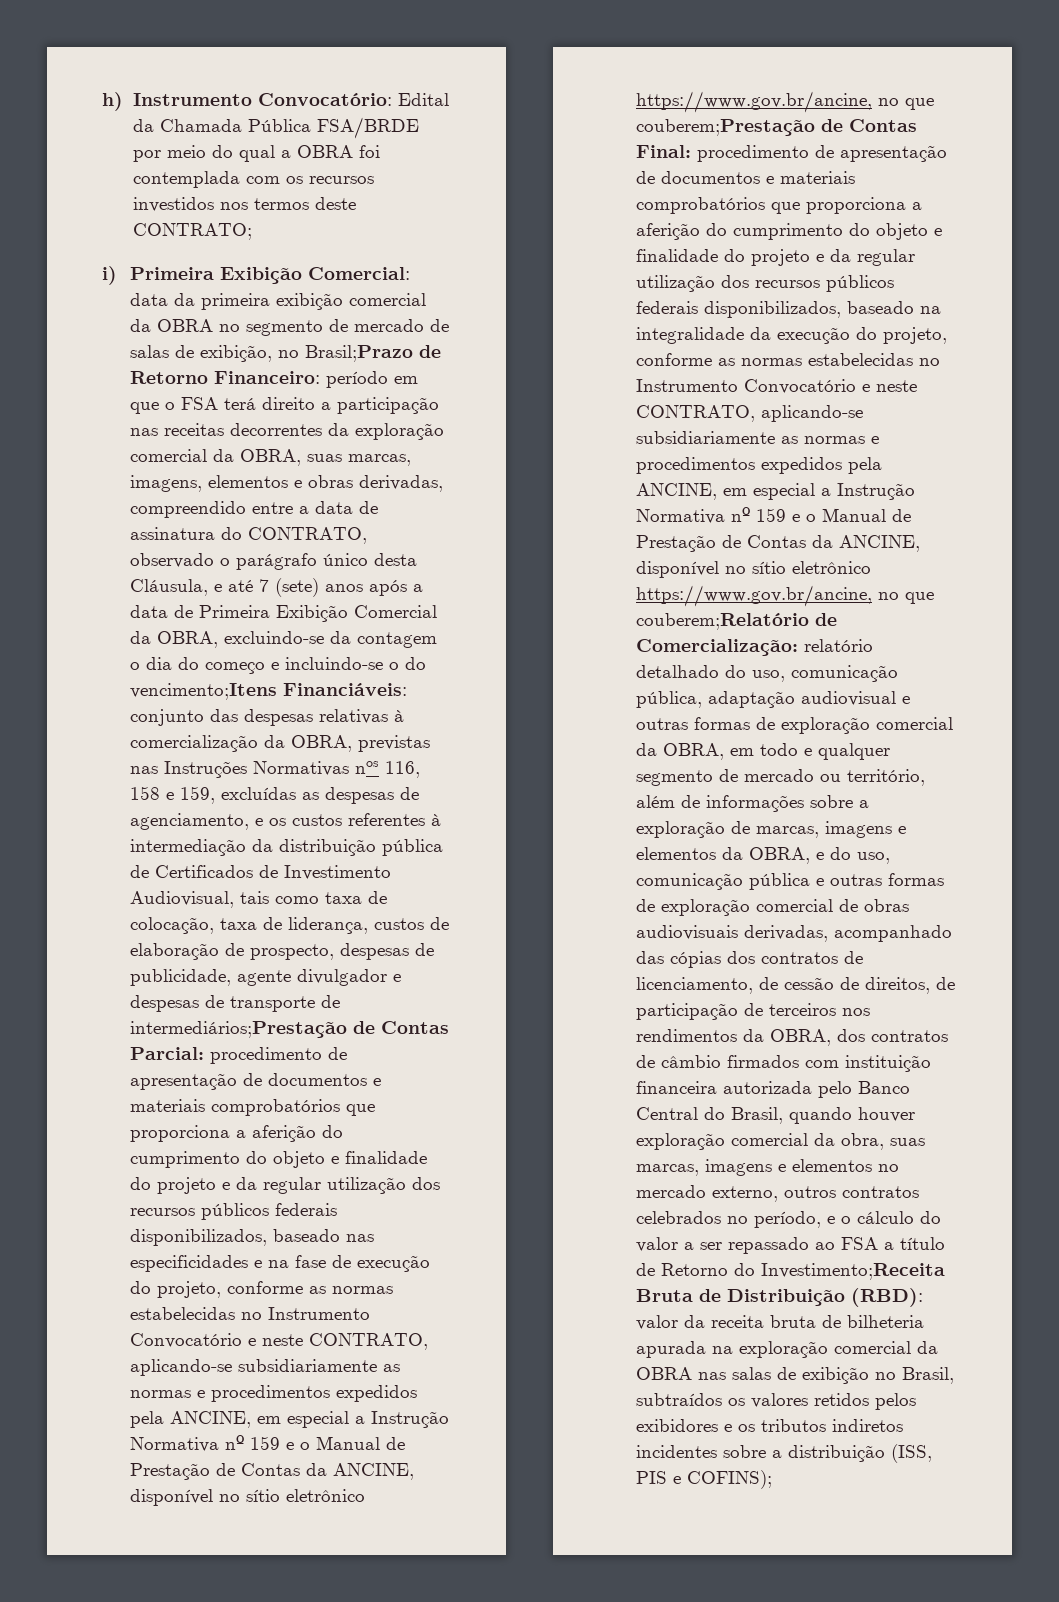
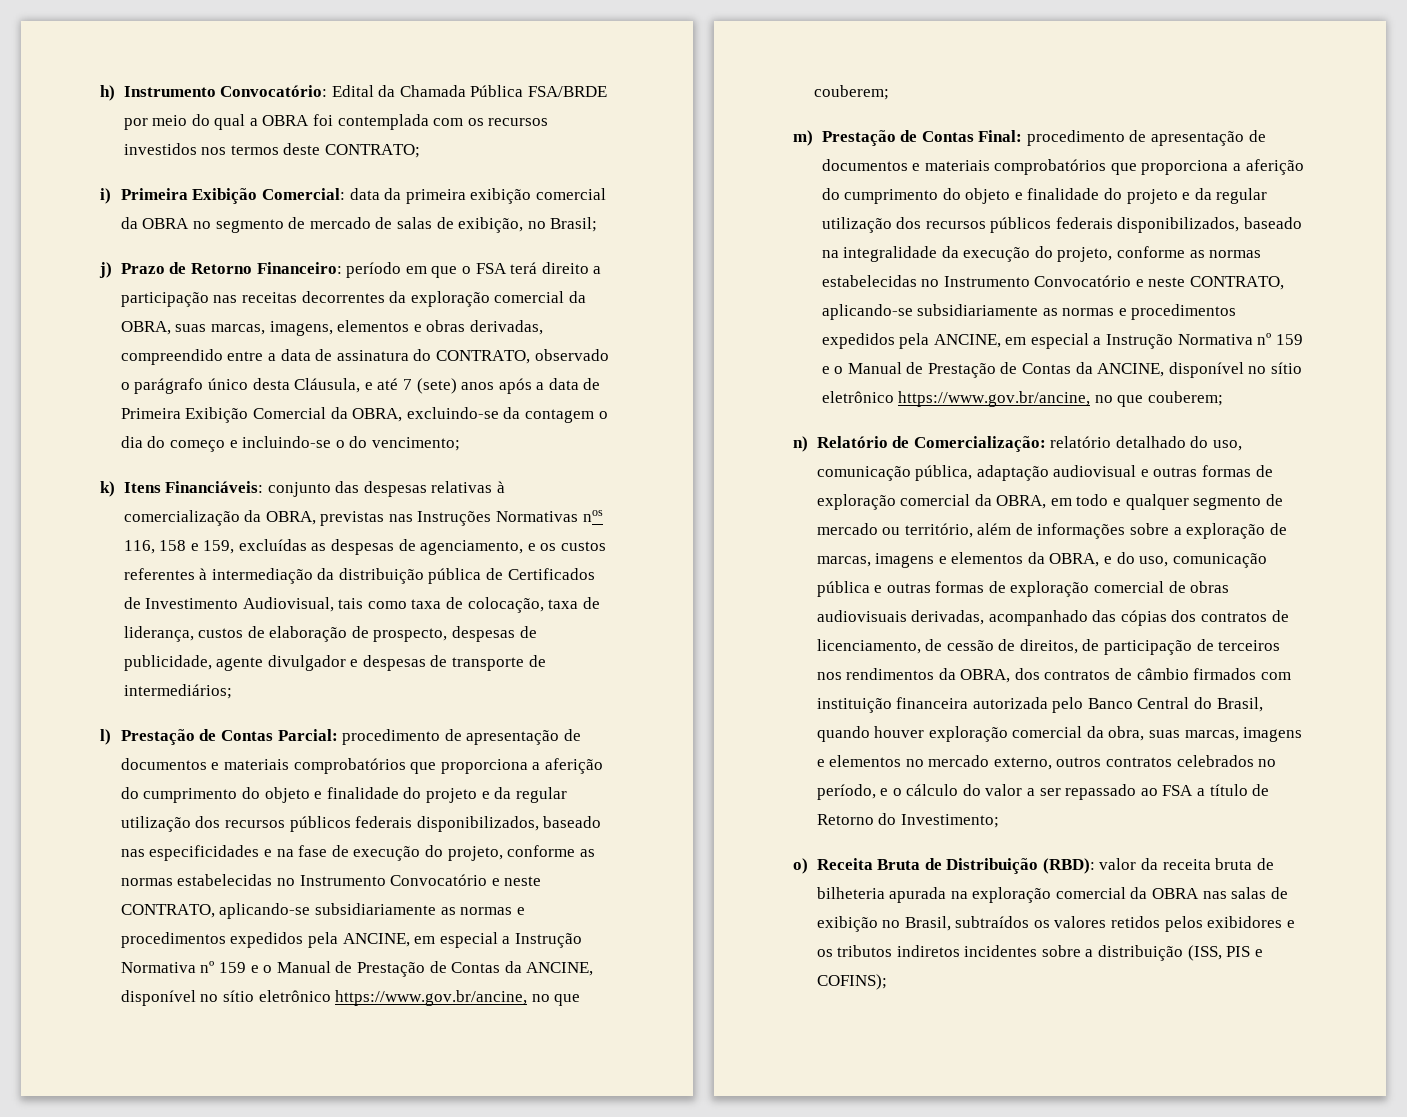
[304,345,413,362] Brasil;Prazo -> [550,217,598,232] [99,262,165,278] Brasil; // j) Prazo
[129,683,277,700] vencimento;Itens -> [371,437,460,451] [100,481,161,497] vencimento; // k) Itens
[129,1021,347,1038] intermediários;Prestação -> [123,684,232,699] [100,729,195,745] intermediários; // l) Prestação
[635,119,815,136] couberem;Prestação -> [813,85,889,100] [793,130,896,146] couberem; // m) Prestação
[635,613,809,630] couberem;Relatório -> [1147,391,1223,406] [793,436,888,452] couberem; // n) Relatório
[760,1263,945,1280] Investimento;Receita -> [900,814,999,828] [793,858,873,874] Investimento; // o) Receita

